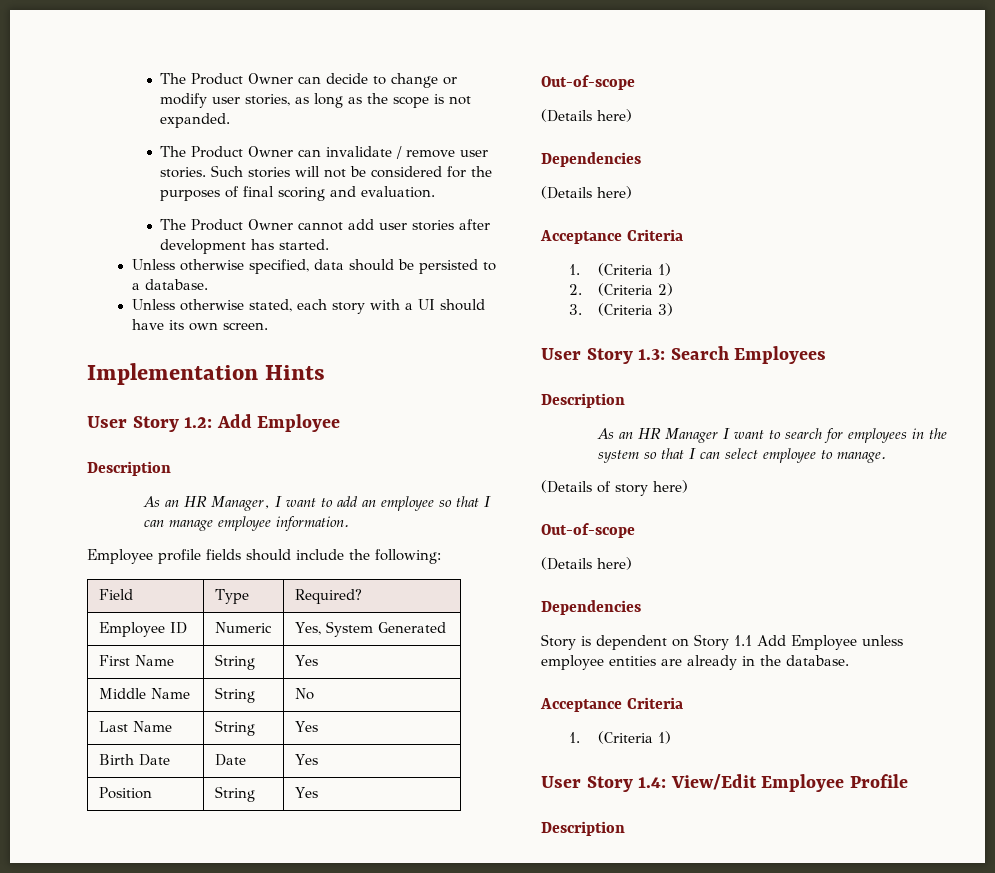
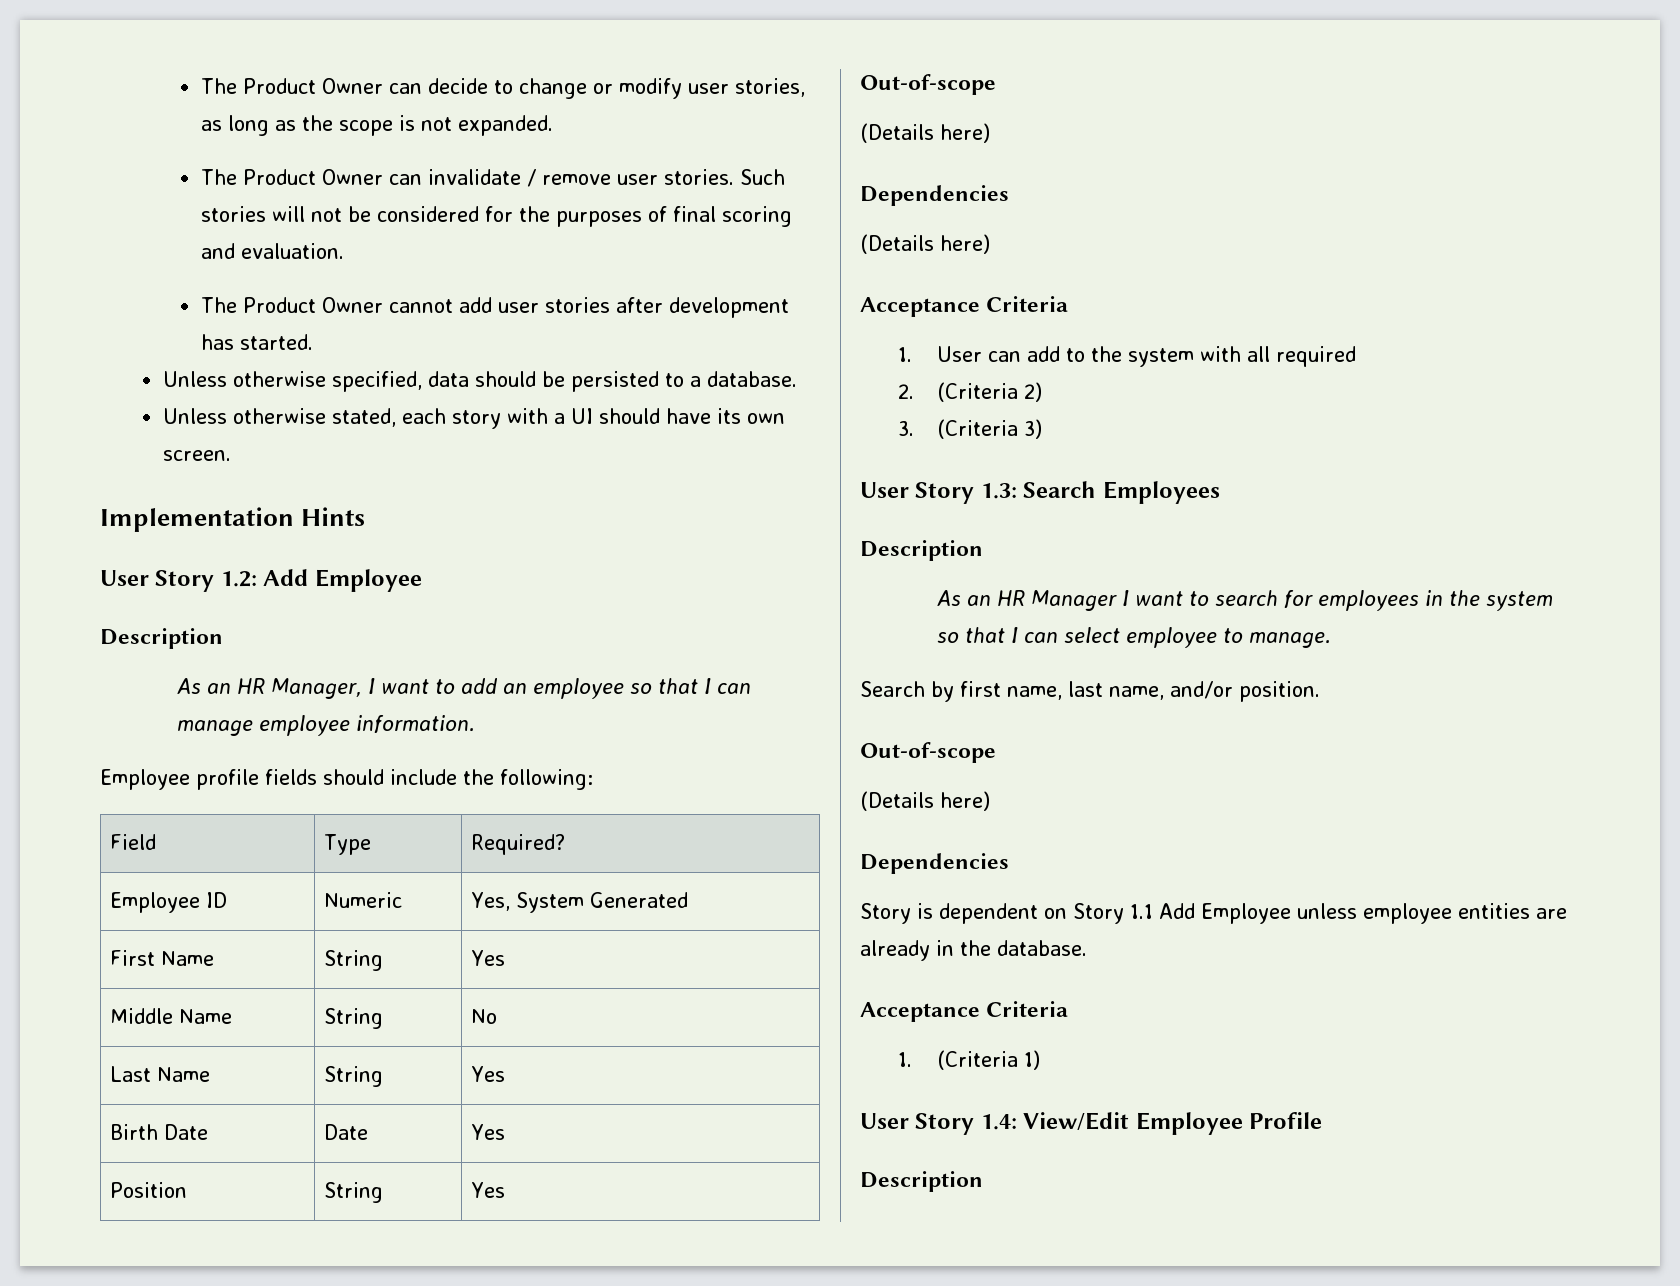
[597,263,671,276] (Criteria 1) -> [936,346,1356,367] User can add to the system with all required
[541,480,688,496] (Details of story here) -> [860,681,1320,702] Search by first name, last name, and/or position.

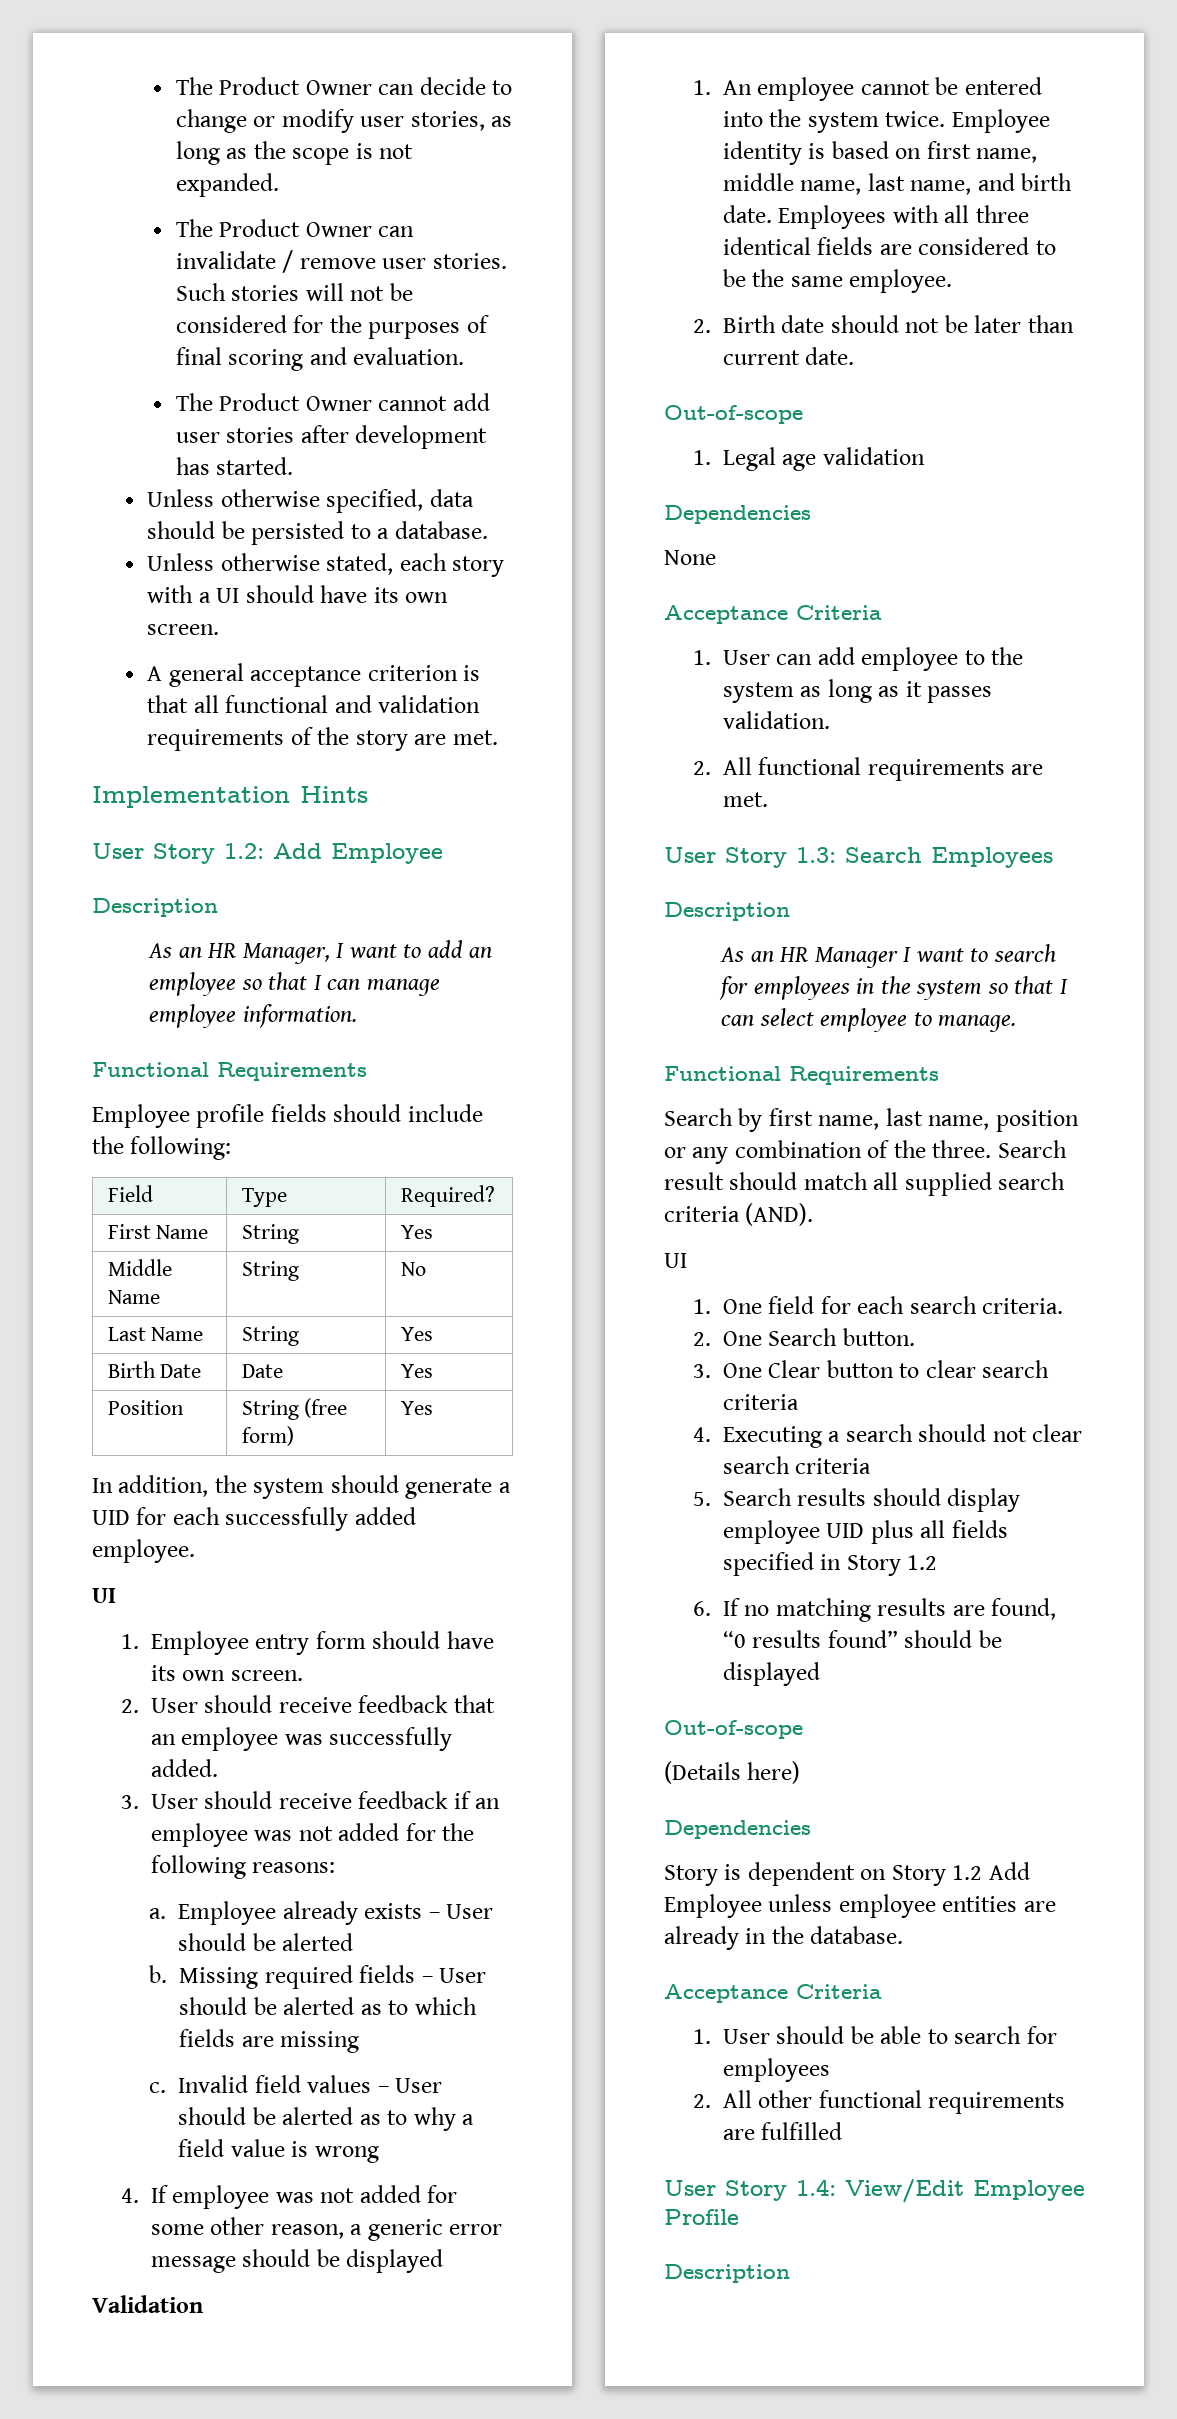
(231, 455) none -> [147,663,481,687] [147,695,481,713] [147,727,498,751] // A general acceptance criterion is that all functional and validation requirements of the story are met.
(475, 724) none -> [92,1062,367,1081] // Functional Requirements
[110,892,228,913] [324,892,403,908] [471,892,689,913] // Employee ID | Numeric | Yes, System Generated -> (495, 1196) none
[471,1182,506,1198] [860,74,996,95] [860,123,990,143] [860,185,1009,206] [860,234,990,254] | Yes // Out-of-scope // (Details here) // Dependencies // (Details here) -> [304,1398,348,1418] [241,1426,294,1446] [400,1401,433,1415] [92,1475,511,1499] [92,1507,416,1531] [92,1539,195,1563] [92,1588,116,1603] [120,1631,494,1655] [150,1665,303,1681] [120,1695,495,1713] [150,1727,453,1751] [150,1759,218,1777] [120,1791,501,1809] [150,1823,475,1847] [150,1855,336,1879] [149,1901,494,1925] [178,1933,354,1951] [149,1965,487,1989] [179,1997,477,2015] [179,2029,360,2053] [149,2075,443,2093] [178,2107,475,2131] [178,2139,379,2163] [120,2185,458,2209] [150,2217,503,2241] [150,2249,444,2273] [92,2295,203,2313] [692,77,1042,101] [722,109,1050,133] [722,141,1038,165] [722,173,1073,195] [722,205,1029,229] [722,237,1056,255] [722,269,953,293] [692,315,1074,333] [722,347,855,365] [664,405,803,424] [692,447,925,471] [664,505,811,524] [664,550,716,565] (free form) | Yes // In addition, the system should generate a UID for each successfully added employee. // UI // 1. Employee entry form should have its own screen. // 2. User should receive feedback that an employee was successfully added. // 3. User should receive feedback if an employee was not added for the following reasons: // a. Employee already exists – User should be alerted // b. Missing required fields – User should be alerted as to which fields are missing // c. Invalid field values – User should be alerted as to why a field value is wrong // 4. If employee was not added for some other reason, a generic error message should be displayed // Validation // 1. An employee cannot be entered into the system twice. Employee identity is based on first name, middle name, last name, and birth date. Employees with all three identical fields are considered to be the same employee. // 2. Birth date should not be later than current date. // Out-of-scope // 1. Legal age validation // Dependencies // None
(1060, 354) none -> [861,647,959,671] employee
[1199,346,1356,367] [898,382,1042,402] [898,419,1042,439] with all required // 2. (Criteria 2) // 3. (Criteria 3) -> [800,679,993,703] [722,711,830,729] [692,757,1044,781] [722,792,768,807] as long as it passes validation. // 2. All functional requirements are met.
(1331, 640) none -> [664,1066,939,1085] // Functional Requirements
[1170,681,1320,702] and/or position. -> [995,1110,1079,1132] [664,1140,1067,1164] [664,1172,1066,1196] [664,1203,814,1226] [664,1253,687,1268] [692,1296,1064,1314] [692,1328,915,1346] [692,1360,1050,1378] [722,1394,799,1410] [692,1424,1083,1448] [722,1456,872,1474] [692,1488,1021,1512] [722,1520,1008,1544] [722,1552,938,1576] [692,1598,1057,1622] [722,1630,1002,1648] [722,1662,820,1686] position or any combination of the three. Search result should match all supplied search criteria (AND). // UI // 1. One field for each search criteria. // 2. One Search button. // 3. One Clear button to clear search criteria // 4. Executing a search should not clear search criteria // 5. Search results should display employee UID plus all fields specified in Story 1.2 // 6. If no matching results are found, “0 results found” should be displayed
[1130,904,1153,919] 1.1 -> [952,1865,983,1880] 1.2
[936,1050,1040,1070] (Criteria 1) -> [722,2026,1057,2044] [722,2058,830,2082] [692,2090,1066,2114] [722,2122,843,2140] User should be able to search for employees // 2. All other functional requirements are fulfilled

